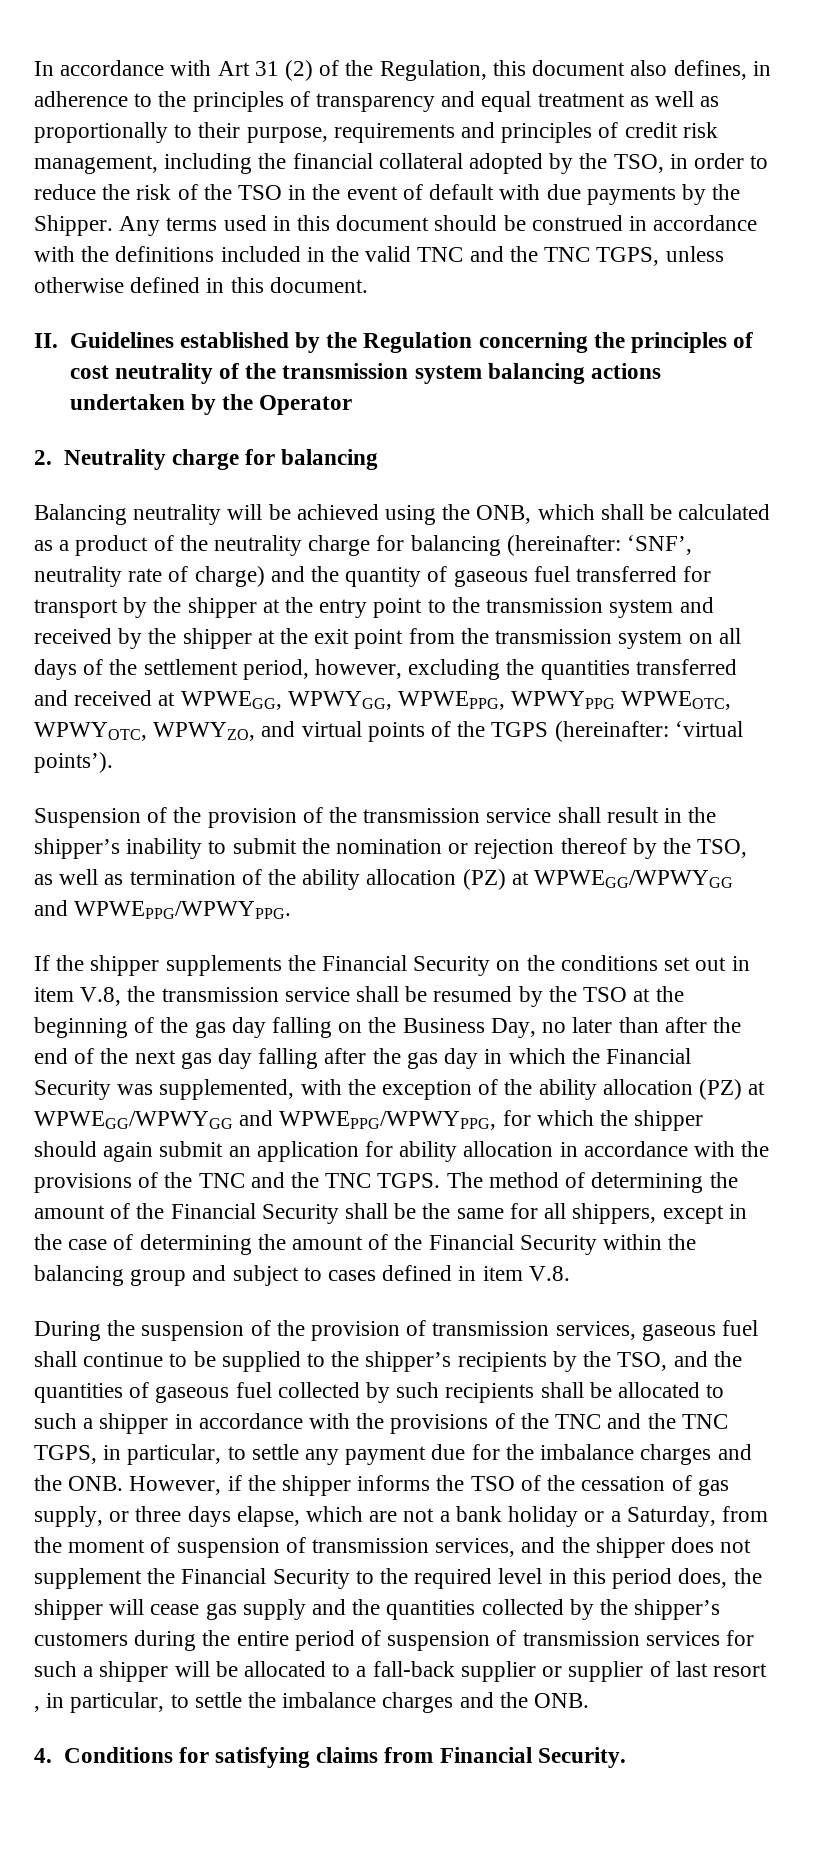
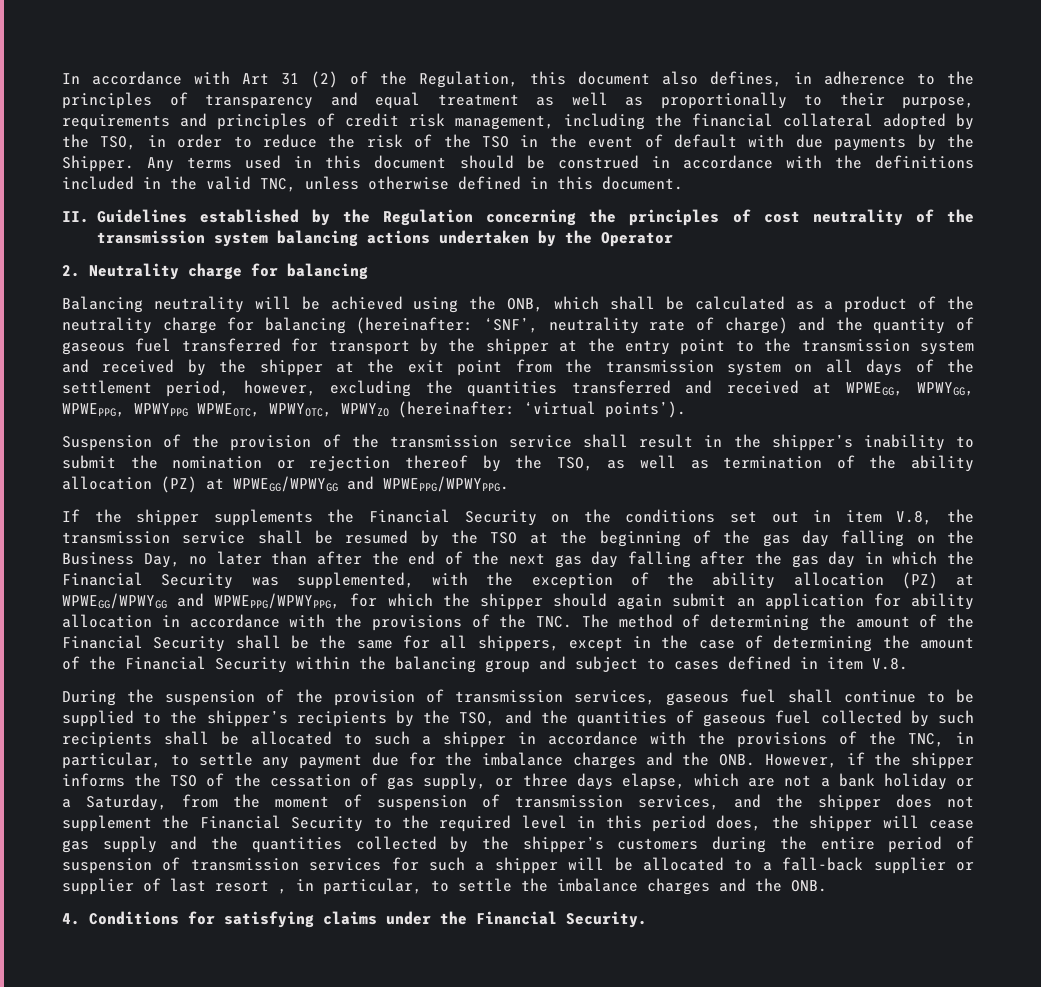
[417,246,660,266] TNC and the TNC TGPS, -> [260,178,296,192] TNC,
[153,721,549,742] WPWYZO, and virtual points of the TGPS -> [341,403,389,417] WPWYZO
[198,1172,441,1188] TNC and the TNC TGPS. -> [536,616,572,628] TNC.
[555,1413,728,1429] [34,1445,97,1464] TNC and the TNC TGPS, -> [908,733,944,747] TNC,
[384,1747,434,1763] from -> [385,911,467,925] under the

